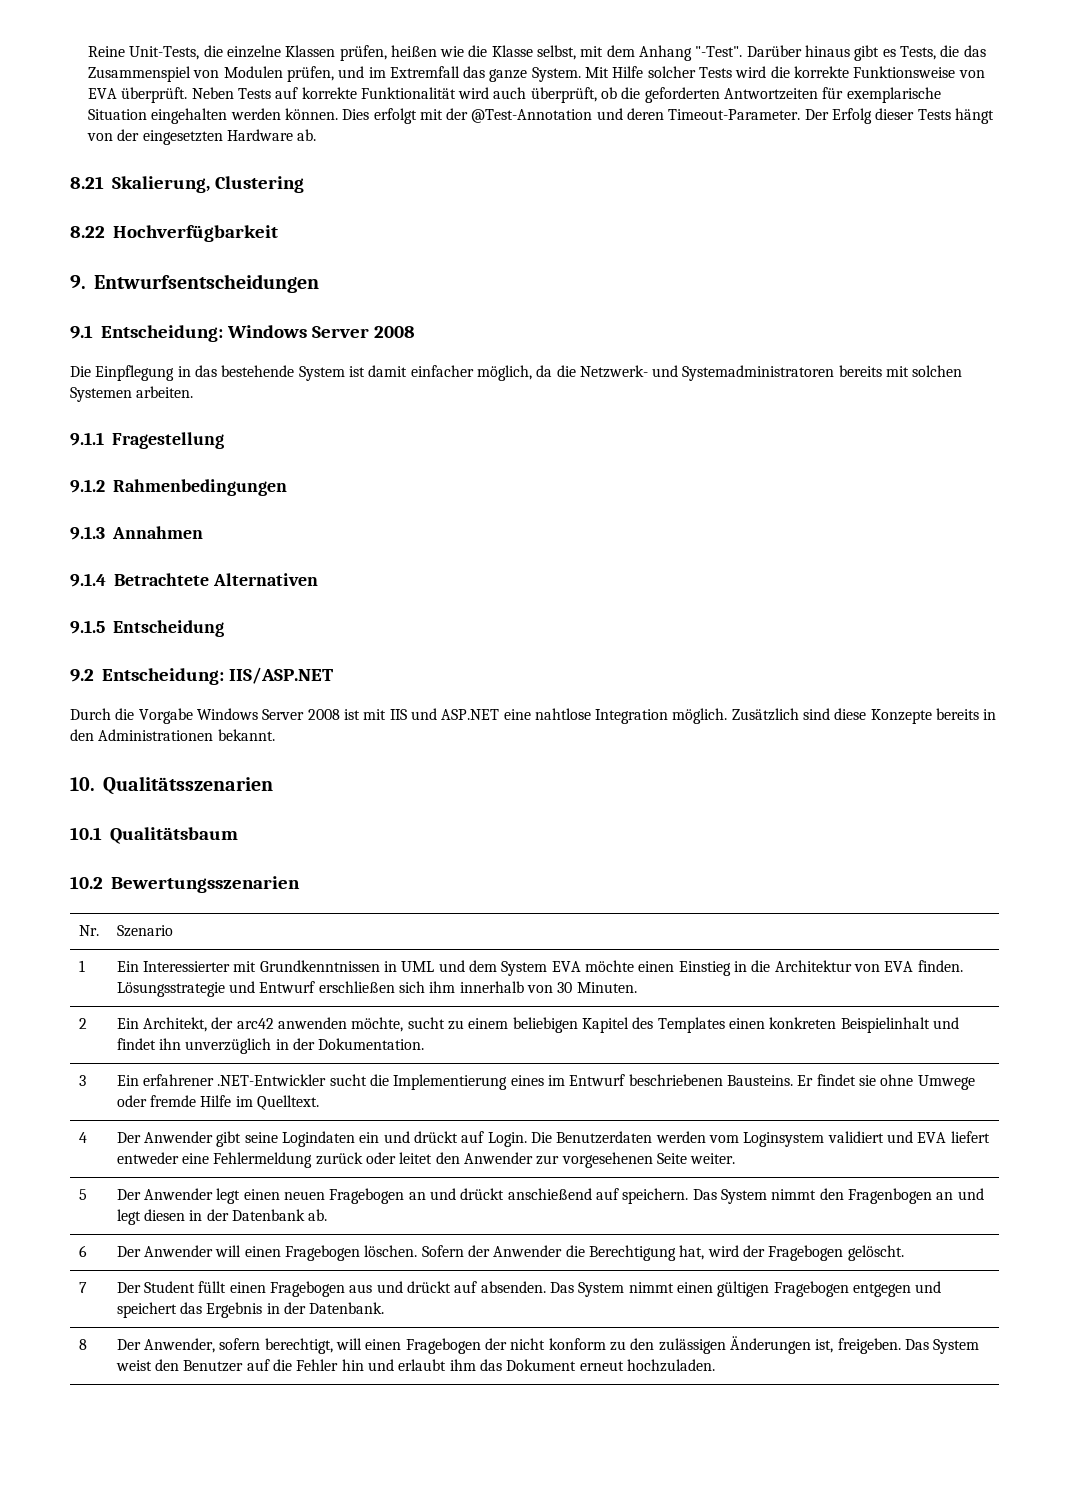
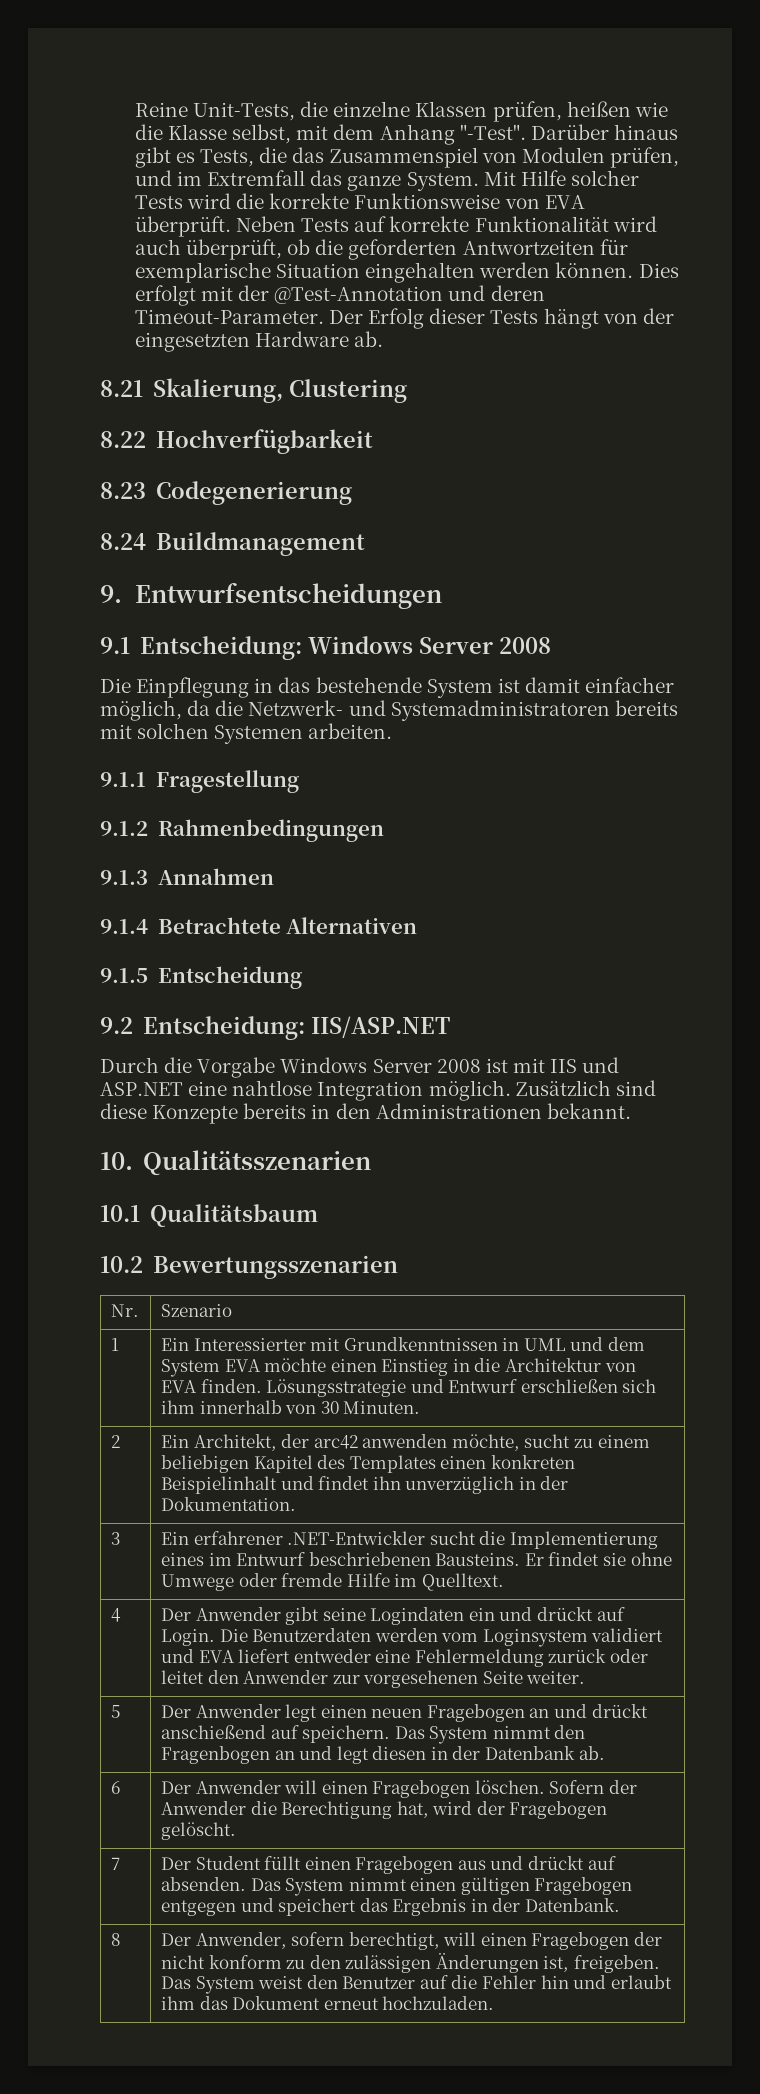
(278, 233) none -> [100,481,352,505] [100,532,365,556] // 8.23 Codegenerierung // 8.24 Buildmanagement

